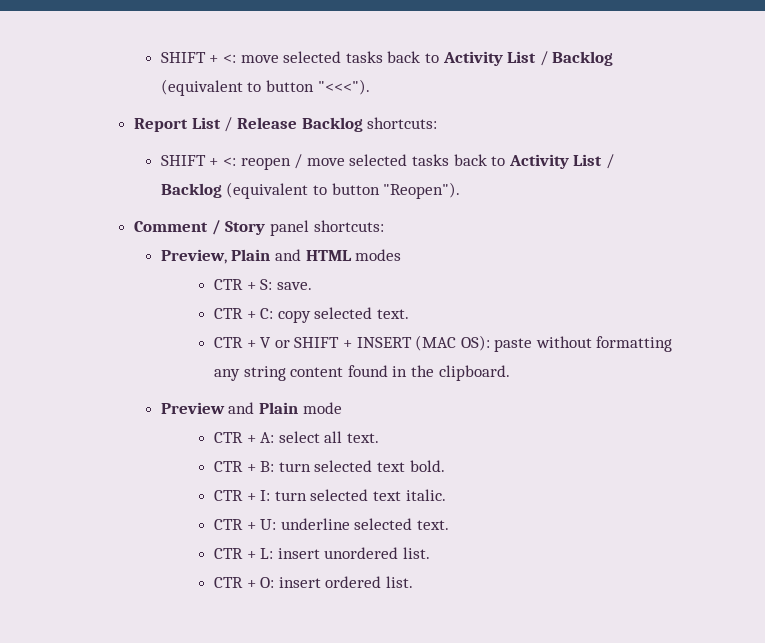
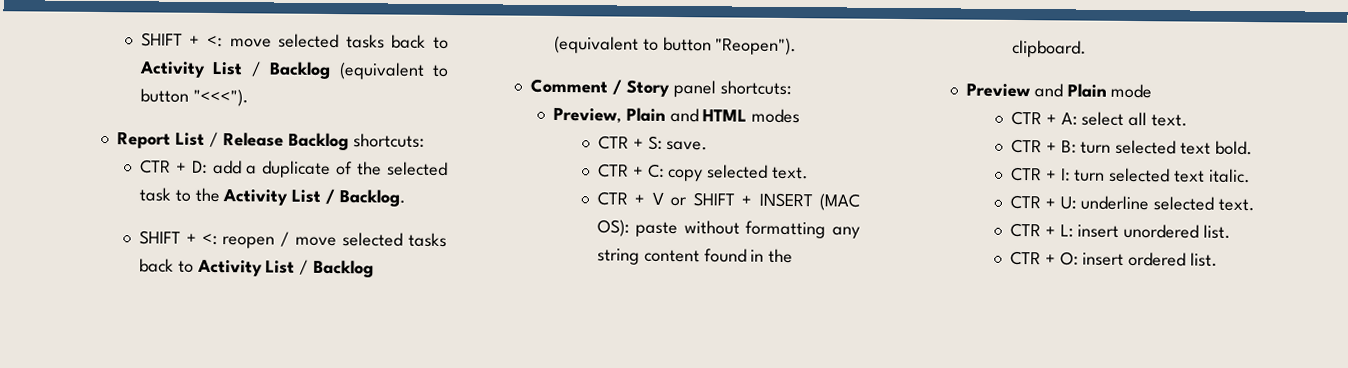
(438, 123) none -> [139,159,449,179] [138,187,407,207] // CTR + D: add a duplicate of the selected task to the Activity List / Backlog.

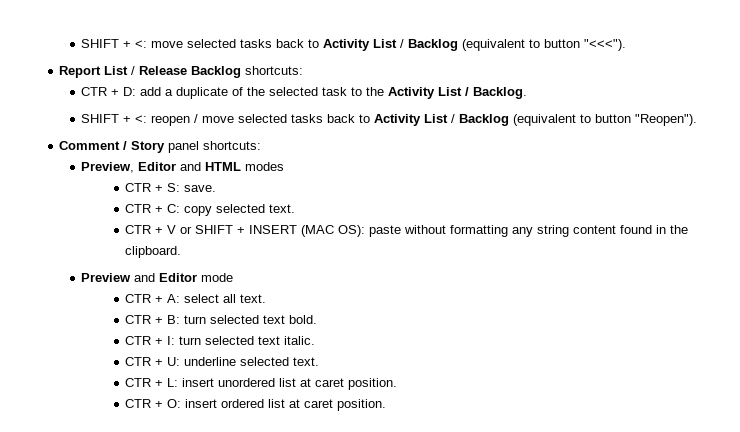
[625,107,666,122] Plain -> [138,162,177,171] Editor
[1066,83,1107,98] Plain -> [159,273,198,282] Editor
[1203,224,1232,239] list. -> [279,378,398,390] list at caret position.
[1190,252,1219,267] list. -> [268,399,387,411] list at caret position.

